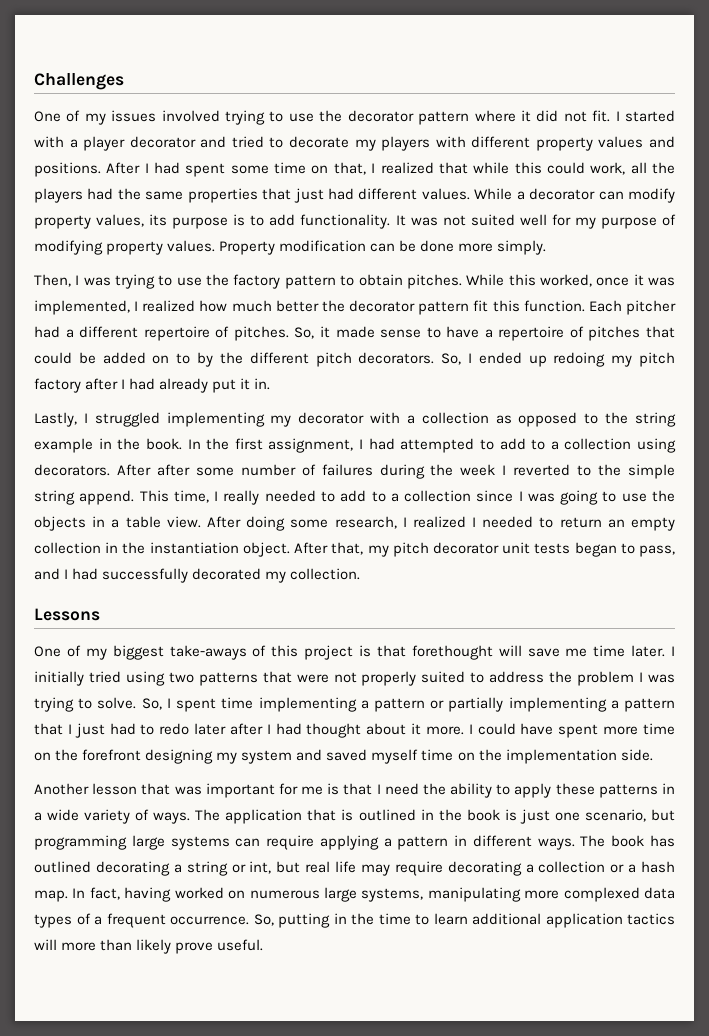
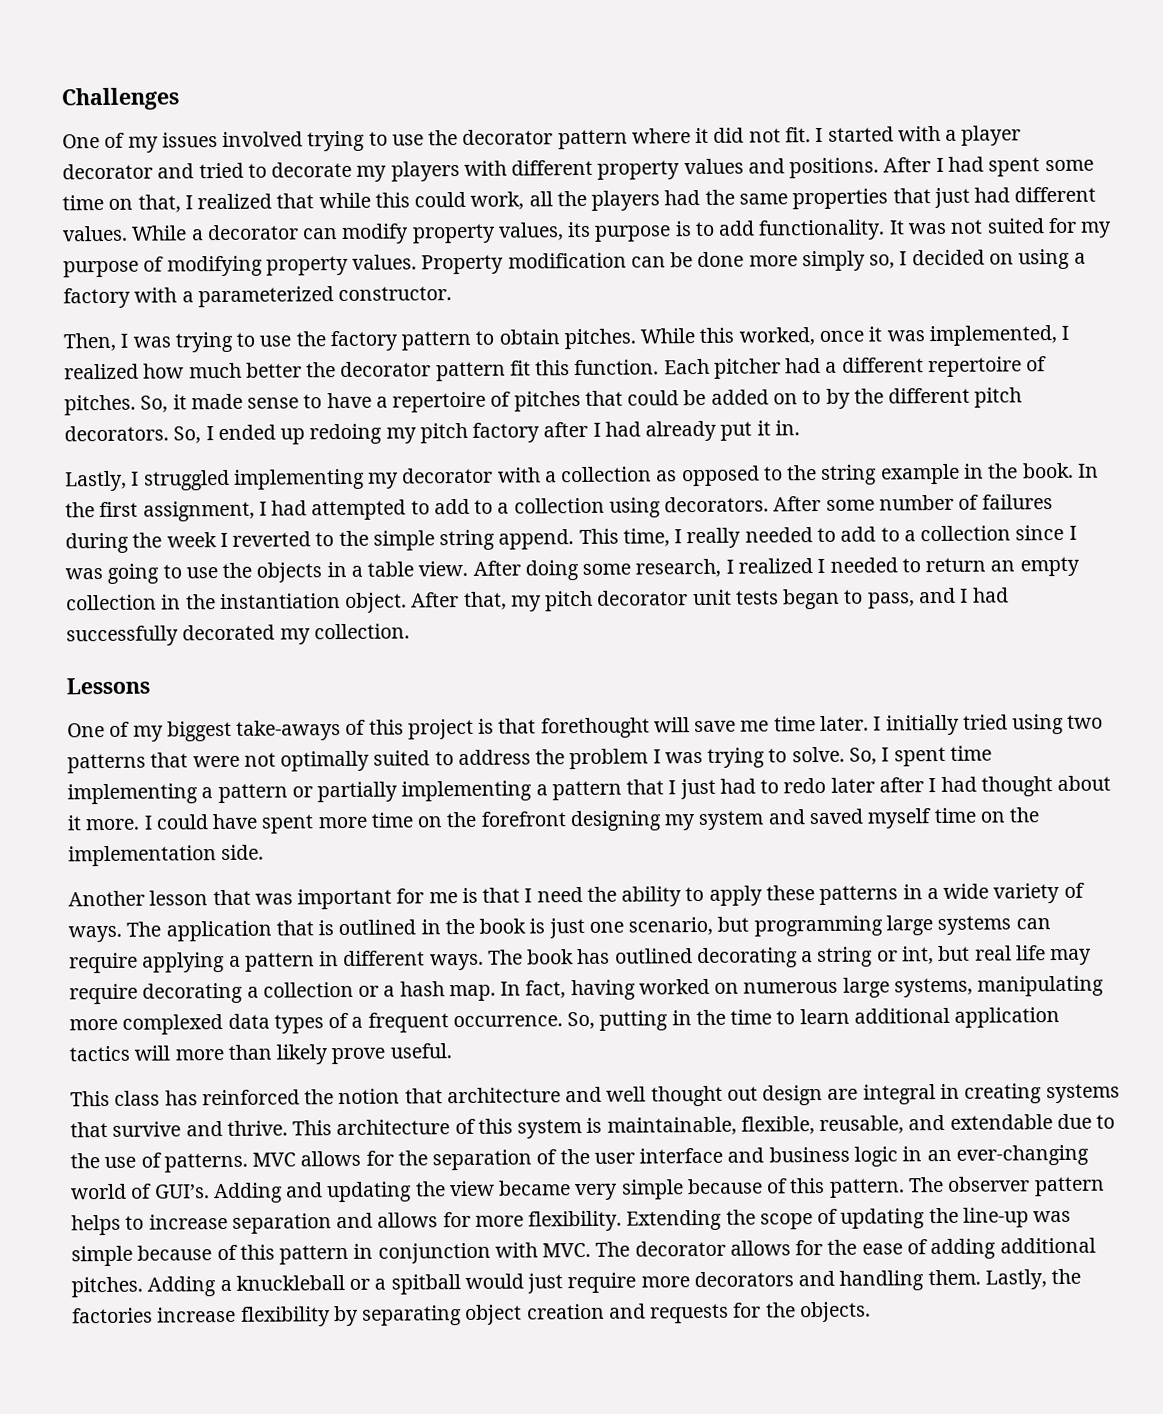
[519,214,547,226] well -> (1045, 226) none
[497,240,547,255] simply. -> [801,248,1086,272] [63,286,453,309] simply so, I decided on using a factory with a parameterized constructor.
[156,464,190,476] after -> (822, 503) none
[361,671,417,686] properly -> [280,750,371,772] optimally
(264, 945) none -> [70,1083,1120,1107] [70,1113,1116,1139] [70,1144,1089,1173] [70,1176,1105,1204] [71,1207,1072,1236] [71,1237,1096,1267] [71,1268,1082,1298] [72,1301,871,1327] // This class has reinforced the notion that architecture and well thought out design are integral in creating systems that survive and thrive. This architecture of this system is maintainable, flexible, reusable, and extendable due to the use of patterns. MVC allows for the separation of the user interface and business logic in an ever-changing world of GUI’s. Adding and updating the view became very simple because of this pattern. The observer pattern helps to increase separation and allows for more flexibility. Extending the scope of updating the line-up was simple because of this pattern in conjunction with MVC. The decorator allows for the ease of adding additional pitches. Adding a knuckleball or a spitball would just require more decorators and handling them. Lastly, the factories increase flexibility by separating object creation and requests for the objects.

